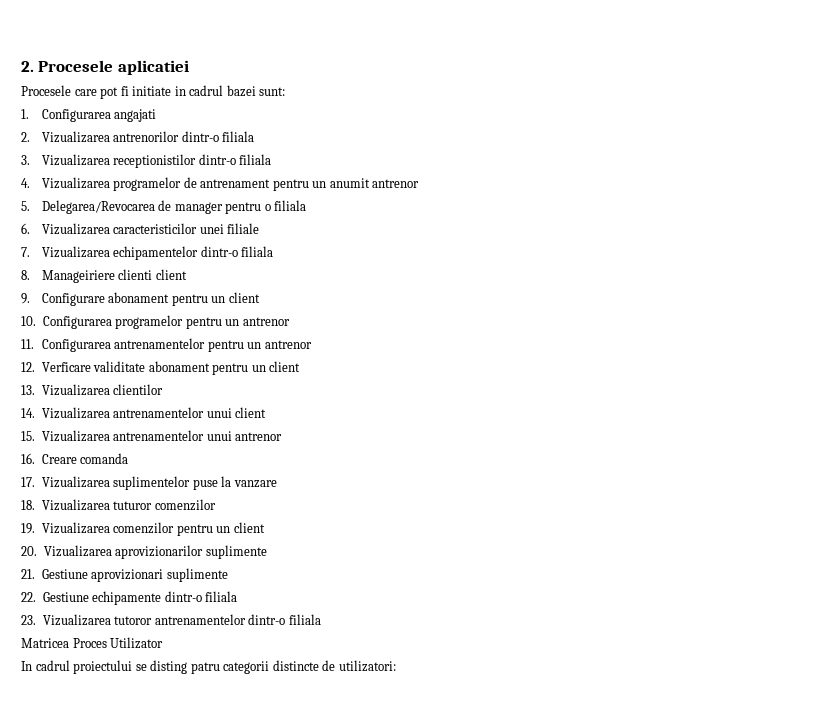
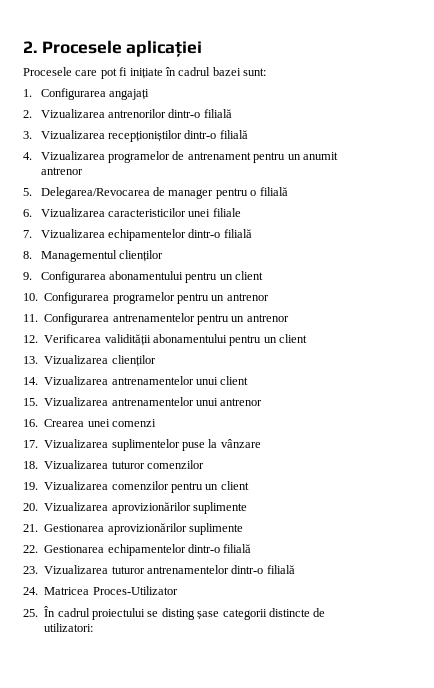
[117,60,189,75] aplicatiei -> [126,40,203,57] aplicației
[132,86,186,96] initiate in -> [129,67,176,79] inițiate în
[114,109,157,122] angajati -> [109,89,150,100] angajați
[222,131,255,142] filiala -> [203,109,232,118] filială
[113,154,272,168] receptionistilor dintr-o filiala -> [108,130,248,142] recepționiștilor dintr-o filială
[274,200,307,211] filiala -> [259,187,288,196] filială
[241,246,274,257] filiala -> [223,229,252,238] filială
[41,269,187,283] Manageiriere clienti client -> [40,250,164,262] Managementul clienților
[41,292,170,306] Configurare abonament -> [40,271,184,283] Configurarea abonamentului
[41,361,210,372] Verficare validitate abonament -> [44,334,227,346] Verificarea validității abonamentului
[113,384,164,395] clientilor -> [111,355,156,367] clienților
[41,453,129,464] Creare comanda -> [44,419,156,427] Crearea unei comenzi
[233,480,277,488] vanzare -> [220,439,261,448] vânzare
[115,545,204,559] aprovizionarilor -> [111,502,191,514] aprovizionărilor
[41,569,164,582] Gestiune aprovizionari -> [44,523,187,535] Gestionarea aprovizionărilor
[42,591,238,605] Gestiune echipamente dintr-o filiala -> [44,544,252,556] Gestionarea echipamentelor dintr-o filială
[114,616,153,625] tutoror -> [111,566,145,574] tuturor
[288,614,321,625] [21,637,164,649] [21,661,32,671] filiala // Matricea Proces Utilizator // In -> [266,565,295,574] [23,586,178,595] [23,606,56,617] filială // 24. Matricea Proces-Utilizator // 25. În
[190,662,220,674] patru -> [197,611,220,620] șase

